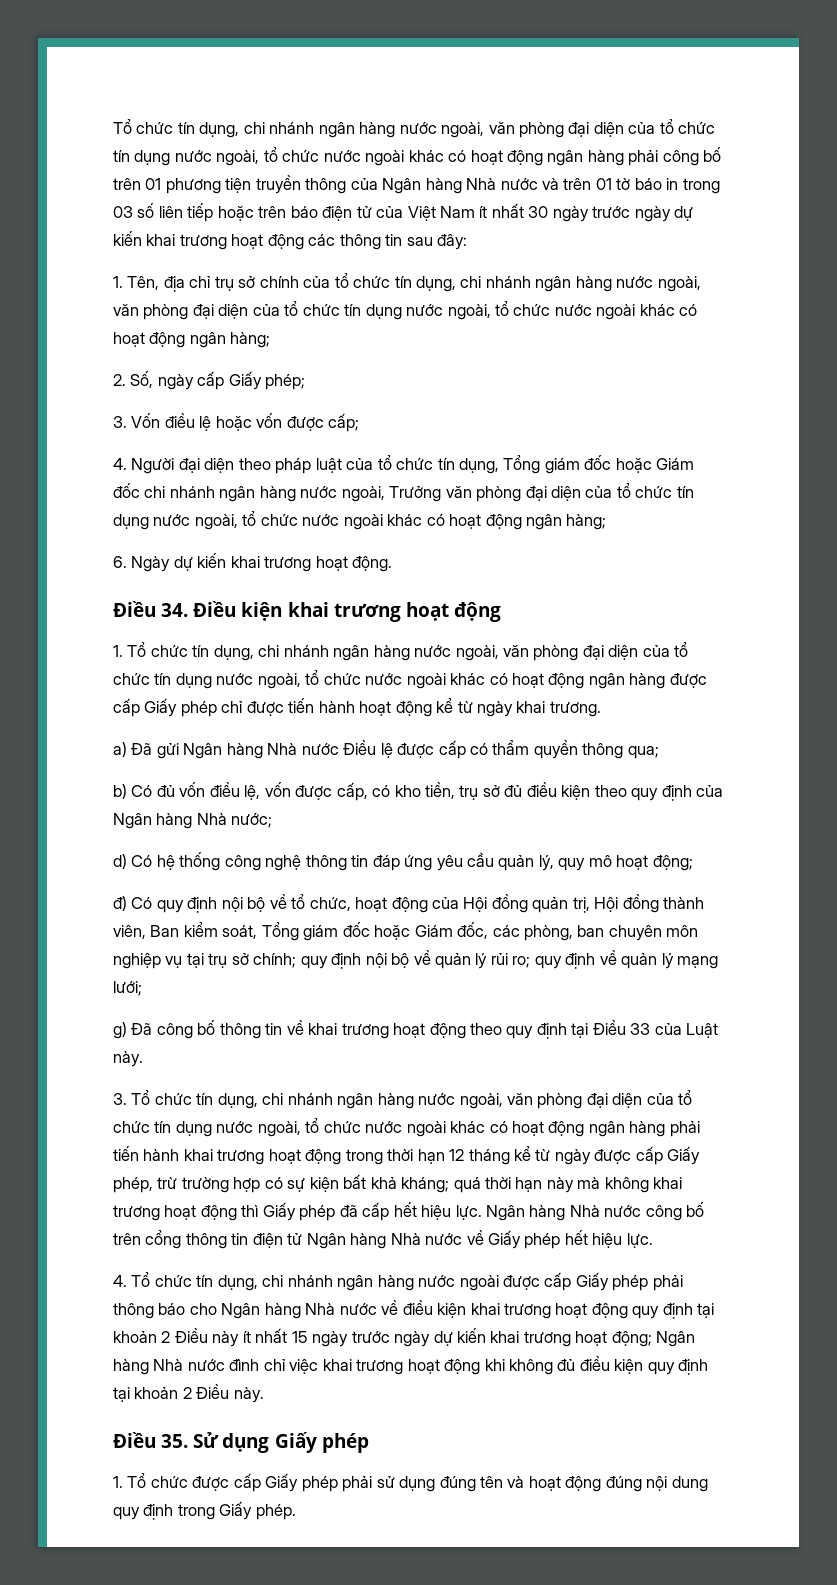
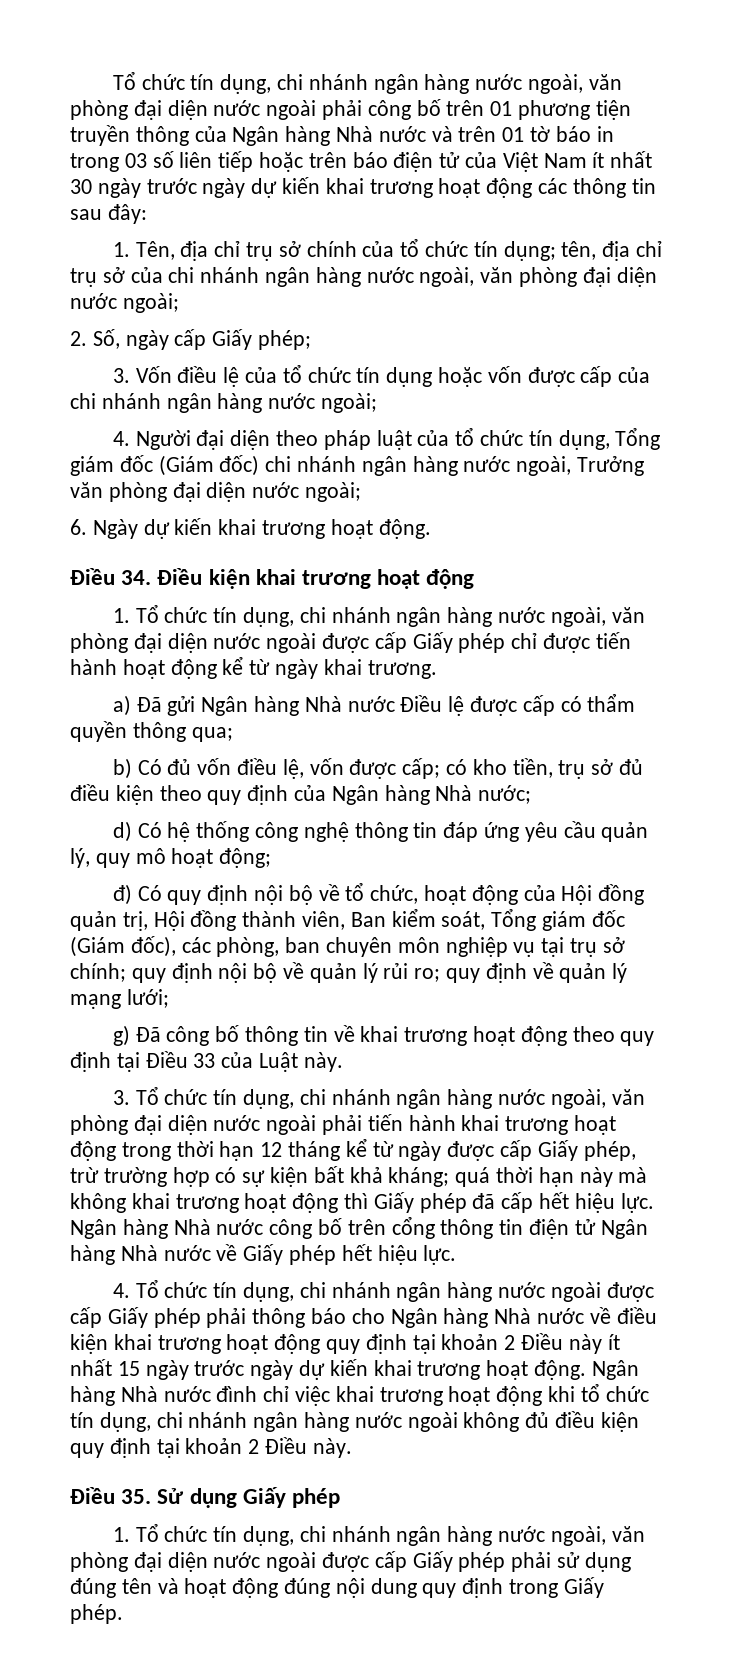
[628,119,716,134] [113,147,624,166] của tổ chức tín dụng nước ngoài, tổ chức nước ngoài khác có hoạt động ngân hàng -> [213,100,317,120] nước ngoài
[416,276,457,292] dụng, -> [503,241,662,261] [70,267,163,287] dụng; tên, địa chỉ trụ sở của
[252,301,698,320] [113,332,271,348] của tổ chức tín dụng nước ngoài, tổ chức nước ngoài khác có hoạt động ngân hàng; -> [70,293,179,313] nước ngoài;
[215,413,360,432] hoặc vốn được cấp; -> [244,365,651,387] [70,393,378,413] của tổ chức tín dụng hoặc vốn được cấp của chi nhánh ngân hàng nước ngoài;
[615,458,695,473] [113,483,140,498] hoặc Giám đốc -> [158,455,260,476] (Giám đốc)
[585,483,694,498] [113,511,607,530] của tổ chức tín dụng nước ngoài, tổ chức nước ngoài khác có hoạt động ngân hàng; -> [252,482,362,502] nước ngoài;
[642,642,689,657] [113,670,666,689] của tổ chức tín dụng nước ngoài, tổ chức nước ngoài khác có hoạt động ngân hàng -> [213,633,317,653] nước ngoài
[336,782,368,801] cấp, -> [402,758,441,779] cấp;
[374,922,489,940] hoặc Giám đốc, -> [70,936,176,957] (Giám đốc),
[646,1090,693,1105] [113,1118,666,1137] của tổ chức tín dụng nước ngoài, tổ chức nước ngoài khác có hoạt động ngân hàng -> [213,1115,317,1135] nước ngoài
[611,1331,652,1347] động; -> [534,1360,587,1380] động.
(505, 1365) none -> [580,1384,649,1402] [70,1412,458,1432] tổ chức tín dụng, chi nhánh ngân hàng nước ngoài
(188, 1482) none -> [213,1526,645,1546] [70,1552,317,1572] tín dụng, chi nhánh ngân hàng nước ngoài, văn phòng đại diện nước ngoài

